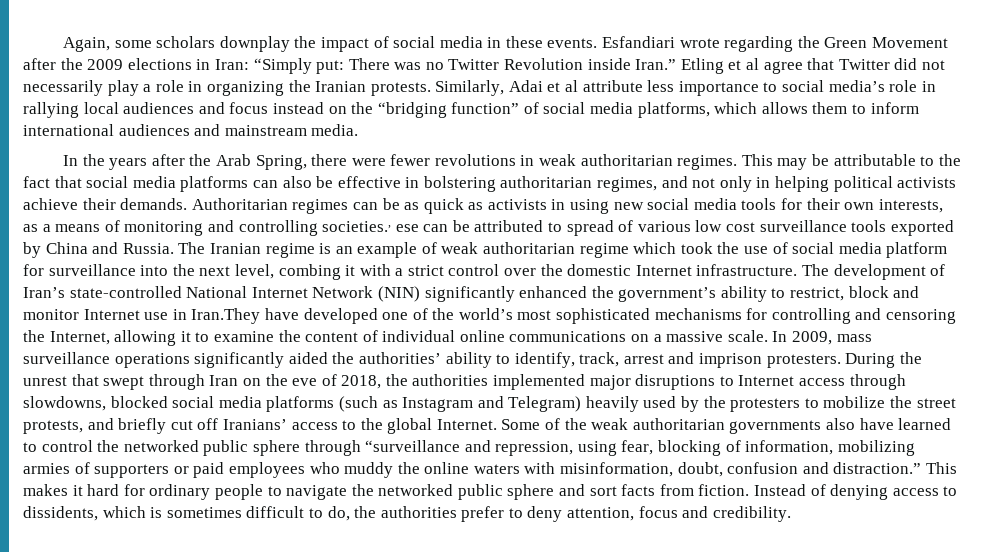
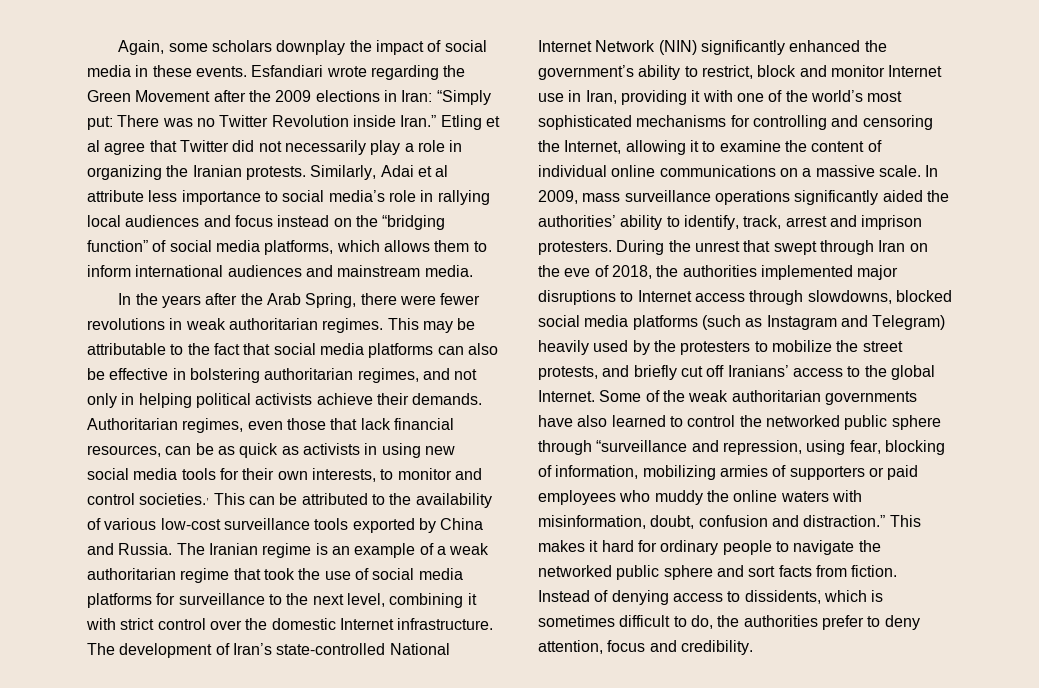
[292,199,349,214] regimes -> [182,418,454,433] [87,445,161,457] regimes, even those that lack financial resources,
[23,220,756,236] as a means of monitoring and controlling societies., ese can be attributed to spread of various low cost -> [380,468,482,480] [87,493,492,508] [87,518,221,530] to monitor and control societies., This can be attributed to the availability of various low-cost
(437, 248) none -> [436,546,446,555] a
[633,242,677,254] which -> [233,568,261,580] that
[886,242,948,258] platform -> [87,593,152,608] platforms
[140,265,169,276] into -> [268,594,282,605] to
[278,264,404,280] combing it with a -> [389,593,477,608] [86,618,116,630] combining it with
[191,308,378,324] Iran.They have developed -> [585,90,733,105] Iran, providing it with
[826,418,894,430] also have -> [538,415,608,427] have also

